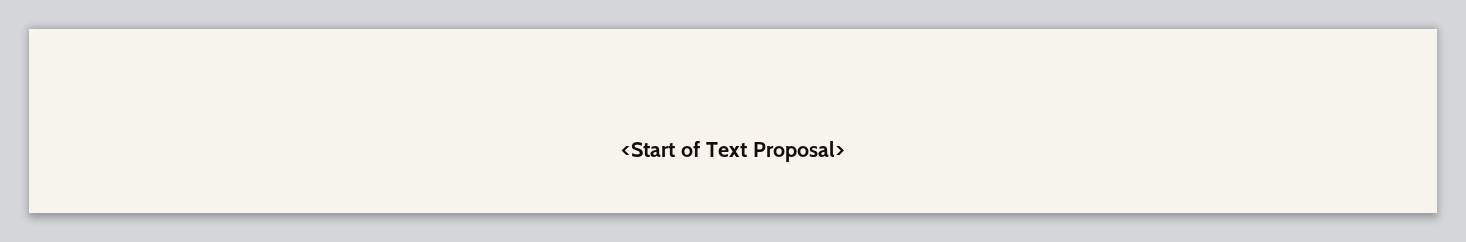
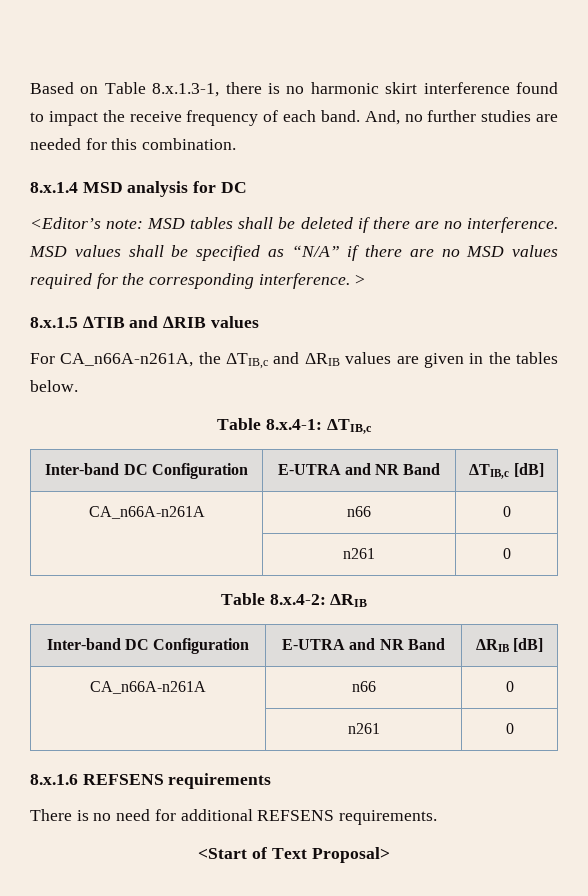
(621, 149) none -> [30,82,558,97] [30,110,558,126] [30,138,237,150] [30,181,247,197] [30,217,558,233] [29,245,558,261] [30,273,365,289] [30,316,259,328] [30,352,559,369] [30,380,78,392] [217,418,372,434] [45,463,248,479] [277,463,441,475] [469,463,544,479] [88,506,205,519] [347,506,371,517] [502,506,511,517] [343,548,375,559] [502,548,511,559] [220,593,368,607] [46,638,250,654] [282,638,445,650] [475,638,544,652] [90,681,206,694] [351,681,376,692] [505,681,514,692] [347,723,380,734] [505,723,514,734] [30,773,272,789] [30,809,438,825] Based on Table 8.x.1.3-1, there is no harmonic skirt interference found to impact the receive frequency of each band. And, no further studies are needed for this combination. // 8.x.1.4 MSD analysis for DC // <Editor’s note: MSD tables shall be deleted if there are no interference. MSD values shall be specified as “N/A” if there are no MSD values required for the corresponding interference. > // 8.x.1.5 ∆TIB and ∆RIB values // For CA_n66A-n261A, the ΔTIB,c and ΔRIB values are given in the tables below. // Table 8.x.4-1: ΔTIB,c // Inter-band DC Configuration | E-UTRA and NR Band | ΔTIB,c [dB] // CA_n66A-n261A | n66 | 0 // | n261 | 0 // Table 8.x.4-2: ΔRIB // Inter-band DC Configuration | E-UTRA and NR Band | ΔRIB [dB] // CA_n66A-n261A | n66 | 0 // | n261 | 0 // 8.x.1.6 REFSENS requirements // There is no need for additional REFSENS requirements. //

